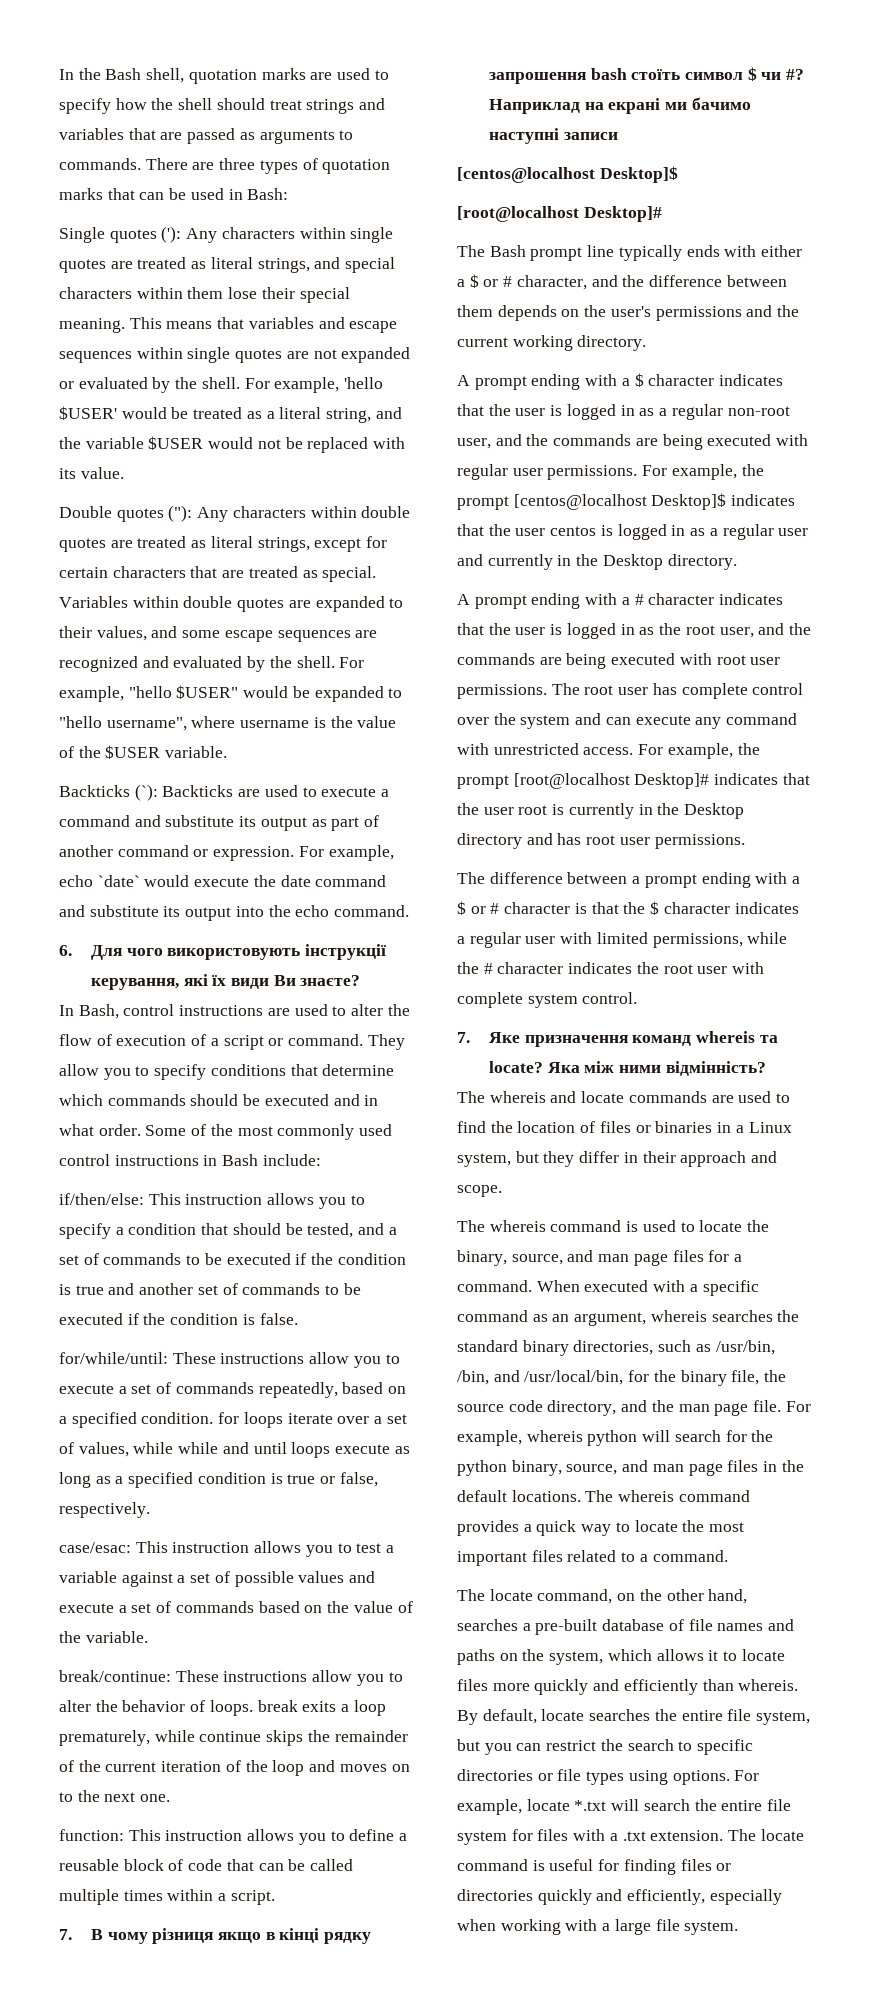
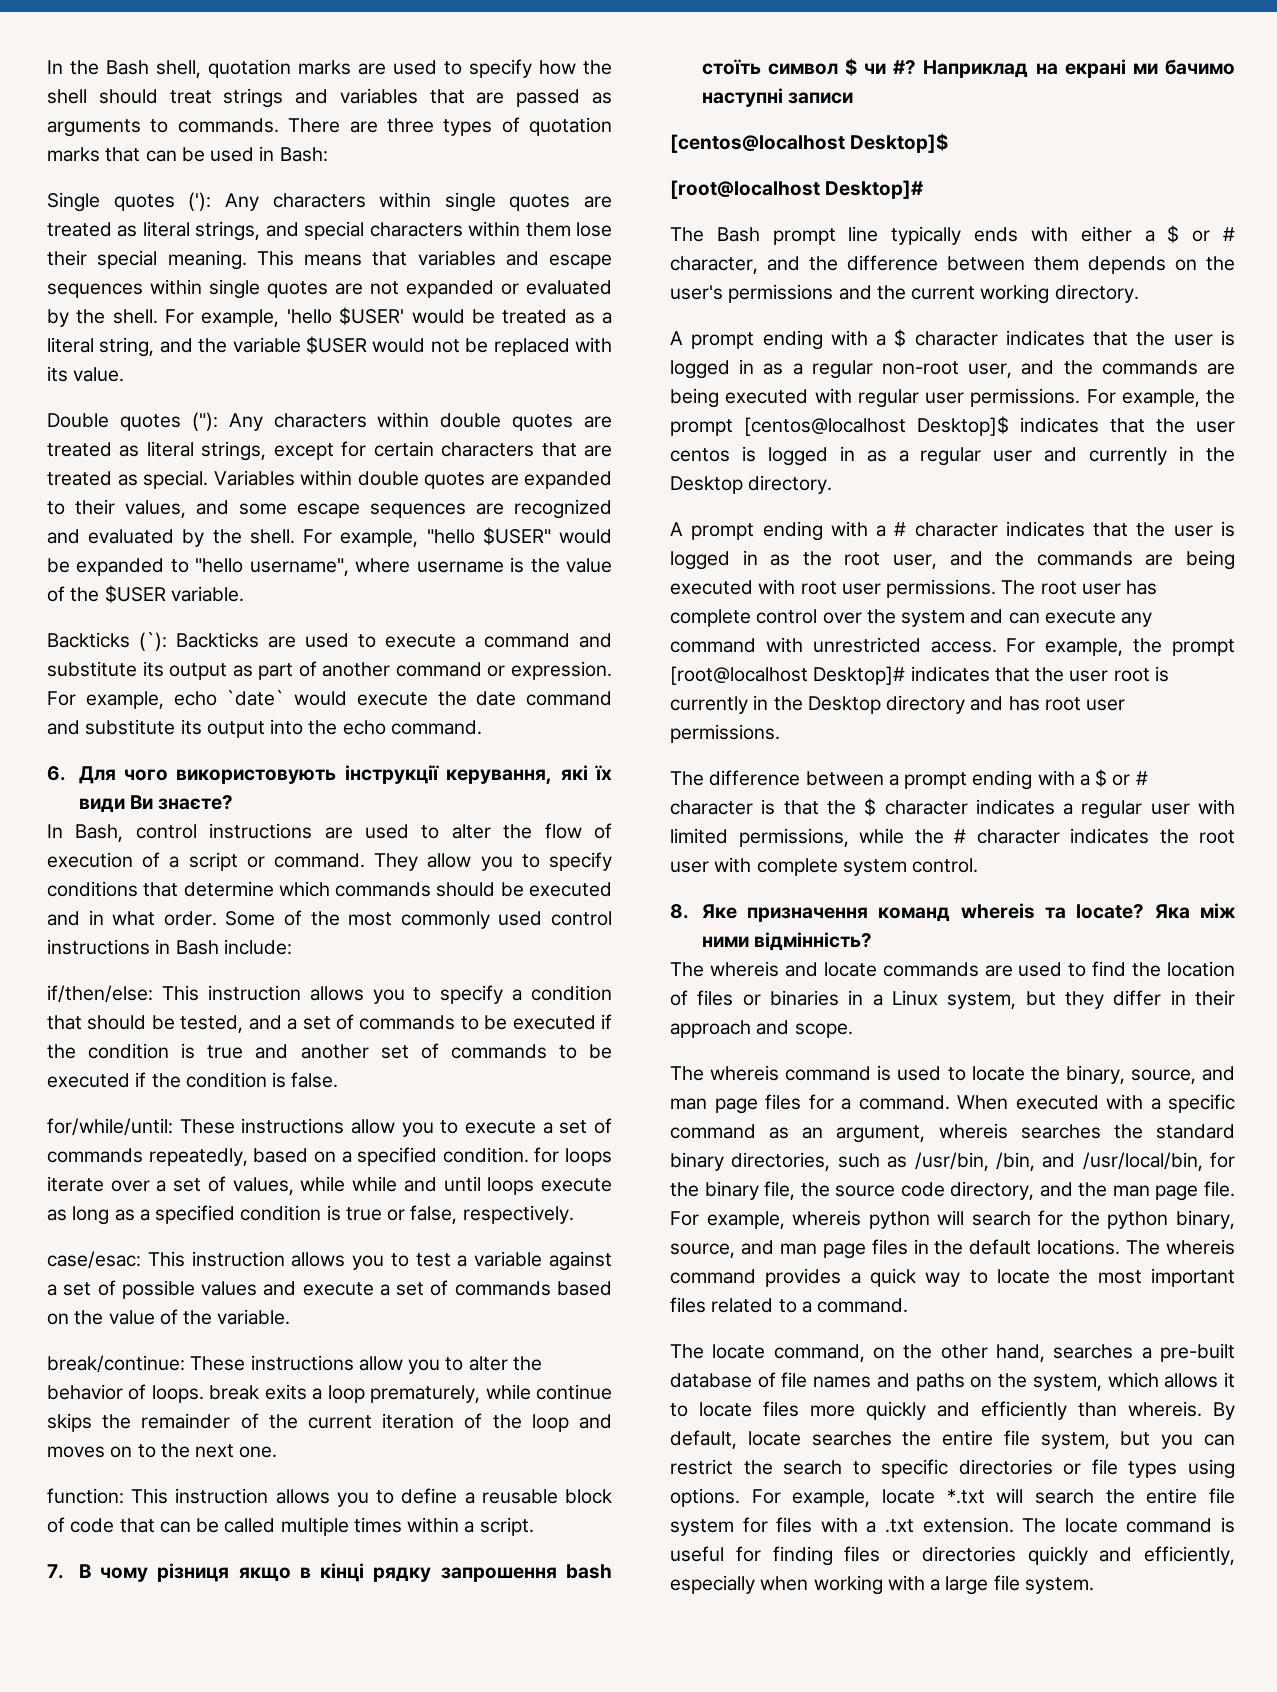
[457,1032,470,1043] 7. -> [670,904,689,919] 8.

